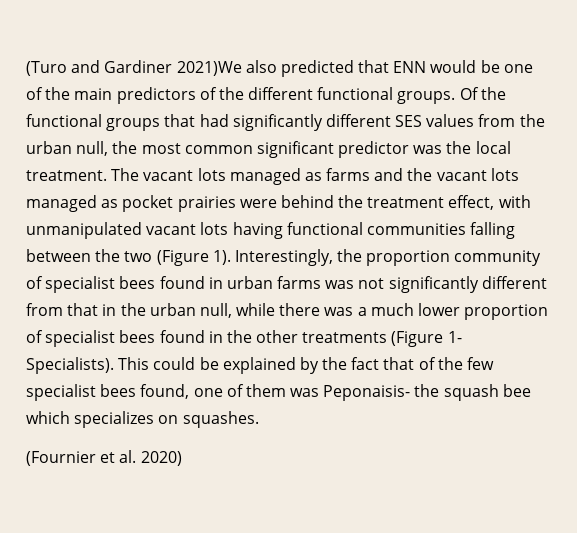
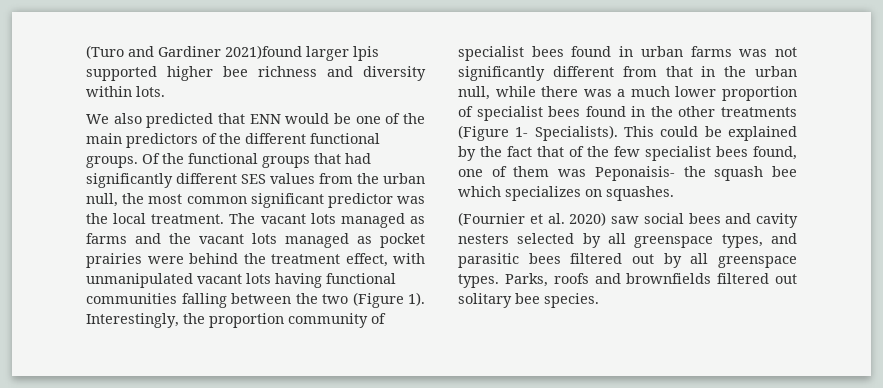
[176,61,242,76] 2021)We -> [225,45,379,61] [86,66,426,81] [86,86,165,97] [86,114,109,124] 2021)found larger lpis supported higher bee richness and diversity within lots. // We
(182, 458) none -> [611,213,798,228] [458,233,797,248] [458,253,797,268] [458,273,797,288] [458,293,599,308] saw social bees and cavity nesters selected by all greenspace types, and parasitic bees filtered out by all greenspace types. Parks, roofs and brownfields filtered out solitary bee species.

